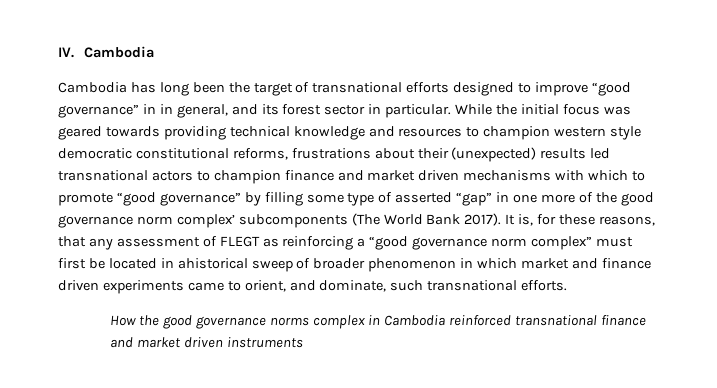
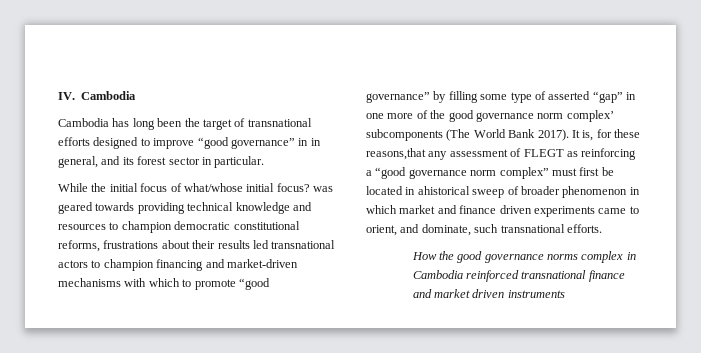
(452, 111) none -> (265, 162) //
(600, 109) none -> [170,183,310,192] of what/whose initial focus?
[554,126,642,140] western style -> (172, 227) none
[451,147,537,162] (unexpected) -> (216, 244) none
[284,170,460,181] finance and market driven -> [156,259,298,271] financing and market-driven
[598,216,655,226] [58,236,86,247] reasons, that -> [366,148,426,160] reasons,that

